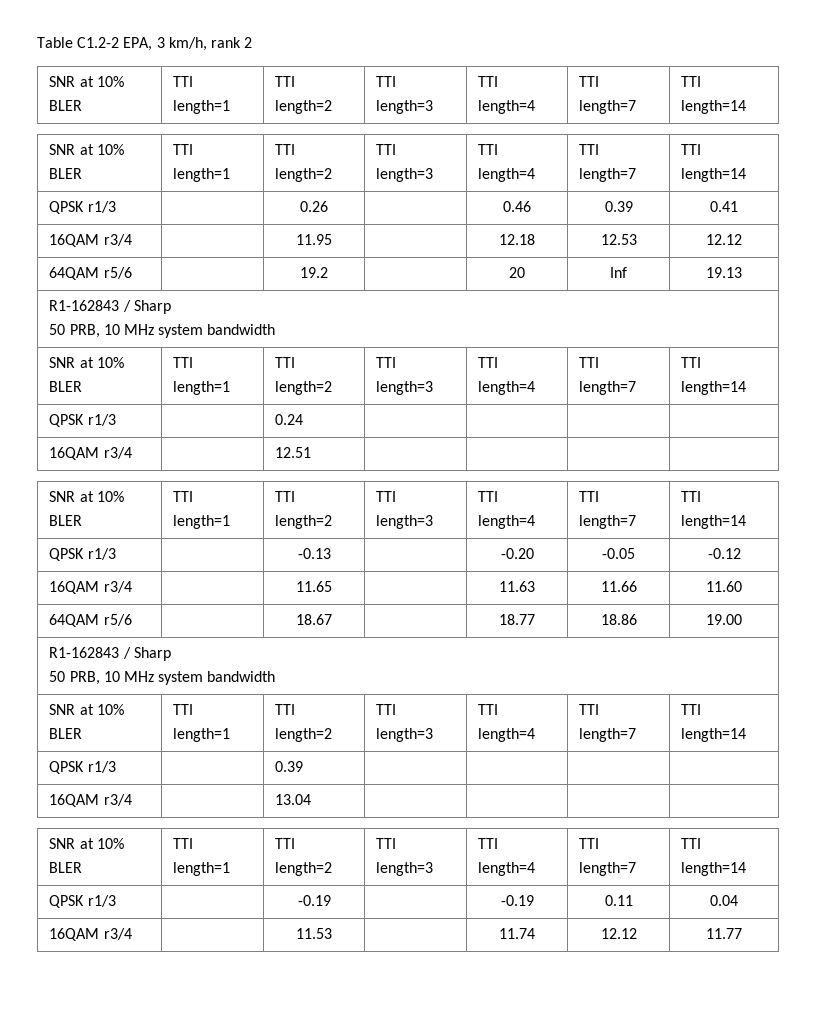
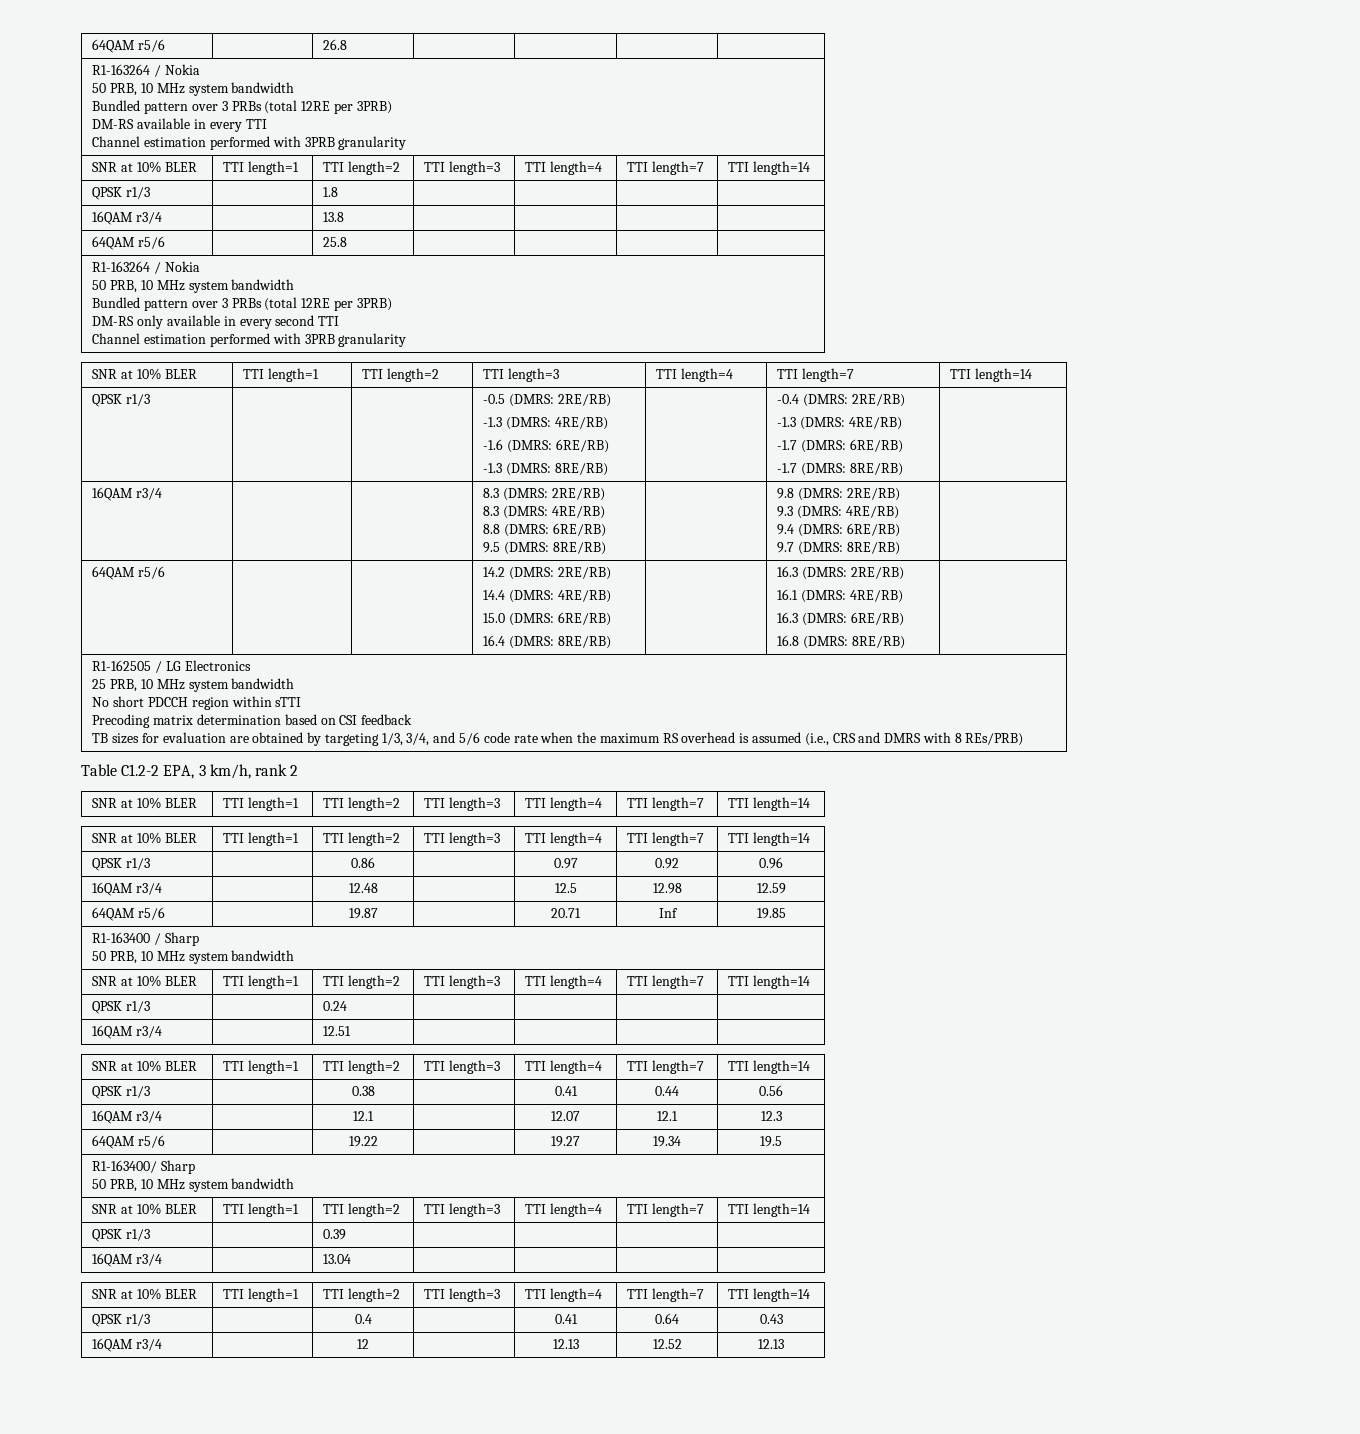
(37, 42) none -> [92,39,166,53] [323,39,348,50] [92,64,200,77] [92,82,295,96] [92,100,392,114] [92,118,267,132] [92,136,407,150] [92,161,197,173] [223,161,300,175] [323,161,401,175] [424,161,501,175] [525,161,603,175] [627,161,705,175] [728,161,811,175] [92,187,151,200] [323,187,339,197] [92,211,163,225] [323,212,345,222] [92,236,166,250] [323,237,348,247] [92,261,200,274] [92,279,295,293] [92,297,392,311] [92,315,340,329] [92,333,407,347] [92,368,197,380] [243,368,320,382] [362,368,440,382] [483,368,560,382] [656,368,734,382] [777,368,855,382] [950,368,1033,382] [92,394,151,407] [483,394,611,407] [483,417,608,430] [483,439,609,453] [483,463,608,476] [777,394,905,407] [777,417,902,430] [777,439,903,453] [777,463,903,476] [92,487,163,501] [483,488,605,501] [483,506,605,519] [483,523,606,537] [483,542,606,555] [777,488,900,501] [777,506,899,519] [777,523,900,537] [777,542,900,555] [92,566,166,580] [483,567,611,580] [483,590,611,603] [483,612,611,626] [483,635,611,649] [777,566,904,580] [777,589,903,603] [777,612,904,626] [777,635,905,649] [92,660,251,673] [92,678,295,692] [92,696,302,710] [92,714,413,728] [92,732,1024,746] 64QAM r5/6 | | 26.8 | | | | // R1-163264 / Nokia // 50 PRB, 10 MHz system bandwidth // Bundled pattern over 3 PRBs (total 12RE per 3PRB) // DM-RS available in every TTI // Channel estimation performed with 3PRB granularity // SNR at 10% BLER | TTI length=1 | TTI length=2 | TTI length=3 | TTI length=4 | TTI length=7 | TTI length=14 // QPSK r1/3 | | 1.8 | | | | // 16QAM r3/4 | | 13.8 | | | | // 64QAM r5/6 | | 25.8 | | | | // R1-163264 / Nokia // 50 PRB, 10 MHz system bandwidth // Bundled pattern over 3 PRBs (total 12RE per 3PRB) // DM-RS only available in every second TTI // Channel estimation performed with 3PRB granularity // SNR at 10% BLER | TTI length=1 | TTI length=2 | TTI length=3 | TTI length=4 | TTI length=7 | TTI length=14 // QPSK r1/3 | | | -0.5 (DMRS: 2RE/RB) // -1.3 (DMRS: 4RE/RB) // -1.6 (DMRS: 6RE/RB) // -1.3 (DMRS: 8RE/RB) | | -0.4 (DMRS: 2RE/RB) // -1.3 (DMRS: 4RE/RB) // -1.7 (DMRS: 6RE/RB) // -1.7 (DMRS: 8RE/RB) | // 16QAM r3/4 | | | 8.3 (DMRS: 2RE/RB) // 8.3 (DMRS: 4RE/RB) // 8.8 (DMRS: 6RE/RB) // 9.5 (DMRS: 8RE/RB) | | 9.8 (DMRS: 2RE/RB) // 9.3 (DMRS: 4RE/RB) // 9.4 (DMRS: 6RE/RB) // 9.7 (DMRS: 8RE/RB) | // 64QAM r5/6 | | | 14.2 (DMRS: 2RE/RB) // 14.4 (DMRS: 4RE/RB) // 15.0 (DMRS: 6RE/RB) // 16.4 (DMRS: 8RE/RB) | | 16.3 (DMRS: 2RE/RB) // 16.1 (DMRS: 4RE/RB) // 16.3 (DMRS: 6RE/RB) // 16.8 (DMRS: 8RE/RB) | // R1-162505 / LG Electronics // 25 PRB, 10 MHz system bandwidth // No short PDCCH region within sTTI // Precoding matrix determination based on CSI feedback // TB sizes for evaluation are obtained by targeting 1/3, 3/4, and 5/6 code rate when the maximum RS overhead is assumed (i.e., CRS and DMRS with 8 REs/PRB) //
[300,201,328,212] [503,201,531,212] [604,201,633,212] [710,201,738,212] [49,234,132,247] [296,234,332,245] [499,234,535,245] [600,234,637,245] [706,234,742,245] [49,267,132,280] [300,267,328,278] [509,267,525,278] 0.26 | | 0.46 | 0.39 | 0.41 // 16QAM r3/4 | | 11.95 | | 12.18 | 12.53 | 12.12 // 64QAM r5/6 | | 19.2 | | 20 -> [351,857,375,868] [553,858,578,869] [655,858,679,869] [759,857,783,869] [92,882,163,896] [348,883,378,893] [554,883,577,893] [652,883,682,894] [756,883,786,894] [92,907,166,921] [348,908,378,919] [551,908,581,918] 0.86 | | 0.97 | 0.92 | 0.96 // 16QAM r3/4 | | 12.48 | | 12.5 | 12.98 | 12.59 // 64QAM r5/6 | | 19.87 | | 20.71
[706,267,742,278] [49,300,120,311] 19.13 // R1-162843 -> [756,908,786,919] [92,932,151,943] 19.85 // R1-163400
[297,548,331,559] [500,548,534,559] [602,548,635,559] [707,548,741,559] [49,581,132,594] [296,581,332,592] [499,581,535,592] [600,581,637,592] [706,581,742,592] [49,614,132,627] [296,614,332,625] [499,614,535,625] [600,614,637,625] [706,614,742,625] [49,647,131,659] -0.13 | | -0.20 | -0.05 | -0.12 // 16QAM r3/4 | | 11.65 | | 11.63 | 11.66 | 11.60 // 64QAM r5/6 | | 18.67 | | 18.77 | 18.86 | 19.00 // R1-162843 / -> [351,1086,375,1096] [554,1086,578,1096] [655,1086,679,1096] [759,1085,783,1096] [92,1110,163,1124] [353,1111,374,1121] [551,1111,580,1121] [657,1111,678,1121] [760,1111,782,1121] [92,1135,166,1149] [348,1136,378,1147] [551,1136,580,1147] [653,1136,681,1147] [760,1136,782,1147] [92,1160,158,1173] 0.38 | | 0.41 | 0.44 | 0.56 // 16QAM r3/4 | | 12.1 | | 12.07 | 12.1 | 12.3 // 64QAM r5/6 | | 19.22 | | 19.27 | 19.34 | 19.5 // R1-163400/
[297,895,331,906] [500,895,534,906] [604,895,633,906] [710,895,738,906] [49,928,132,941] [296,928,332,939] [499,928,535,939] [600,928,637,939] [706,928,742,939] -0.19 | | -0.19 | 0.11 | 0.04 // 16QAM r3/4 | | 11.53 | | 11.74 | 12.12 | 11.77 -> [354,1314,372,1324] [554,1314,578,1324] [655,1313,679,1324] [759,1314,783,1324] [92,1338,163,1352] [357,1339,369,1349] [552,1339,579,1349] [652,1339,682,1349] [758,1339,784,1349] 0.4 | | 0.41 | 0.64 | 0.43 // 16QAM r3/4 | | 12 | | 12.13 | 12.52 | 12.13

